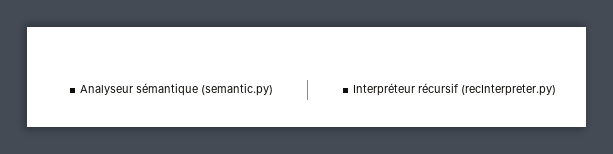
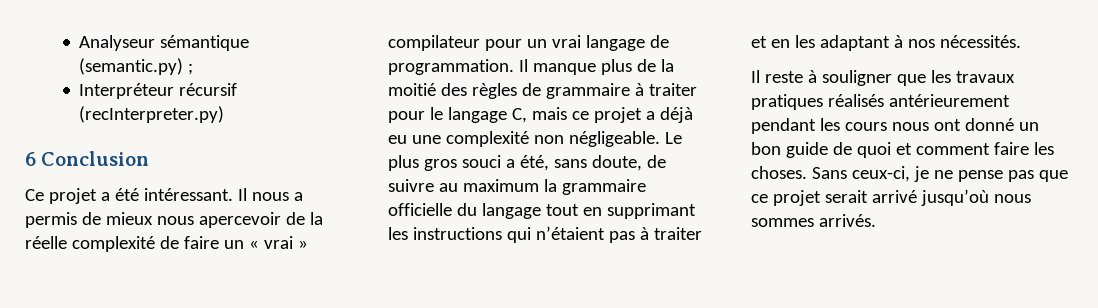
(274, 89) none -> [188,63,194,75] ;
(557, 90) none -> [25,151,150,166] [25,188,303,204] [25,212,323,228] [25,236,308,252] [388,35,669,51] [388,59,674,75] [388,83,697,99] [388,107,693,123] [388,131,682,147] [388,155,666,171] [388,179,646,195] [388,203,696,219] [388,226,702,243] [751,35,1021,51] [751,70,1015,86] [751,94,1010,110] [751,118,1039,134] [751,142,1054,158] [751,166,1068,182] [751,189,1031,206] [751,214,876,227] // 6 Conclusion // Ce projet a été intéressant. Il nous a permis de mieux nous apercevoir de la réelle complexité de faire un « vrai » compilateur pour un vrai langage de programmation. Il manque plus de la moitié des règles de grammaire à traiter pour le langage C, mais ce projet a déjà eu une complexité non négligeable. Le plus gros souci a été, sans doute, de suivre au maximum la grammaire officielle du langage tout en supprimant les instructions qui n’étaient pas à traiter et en les adaptant à nos nécessités. // Il reste à souligner que les travaux pratiques réalisés antérieurement pendant les cours nous ont donné un bon guide de quoi et comment faire les choses. Sans ceux-ci, je ne pense pas que ce projet serait arrivé jusqu’où nous sommes arrivés.

